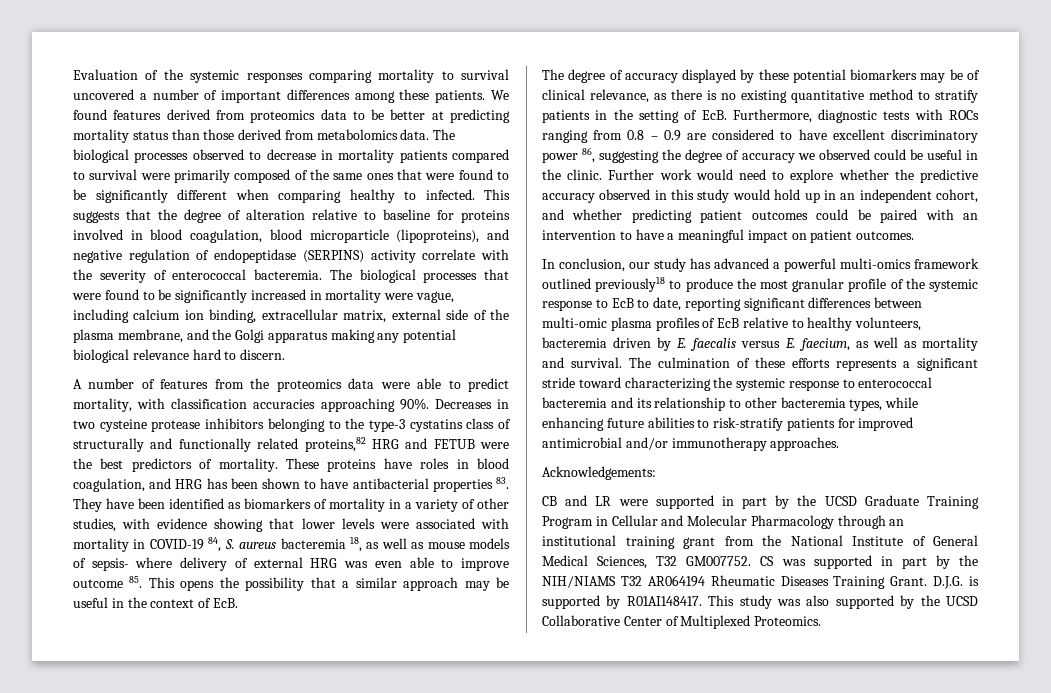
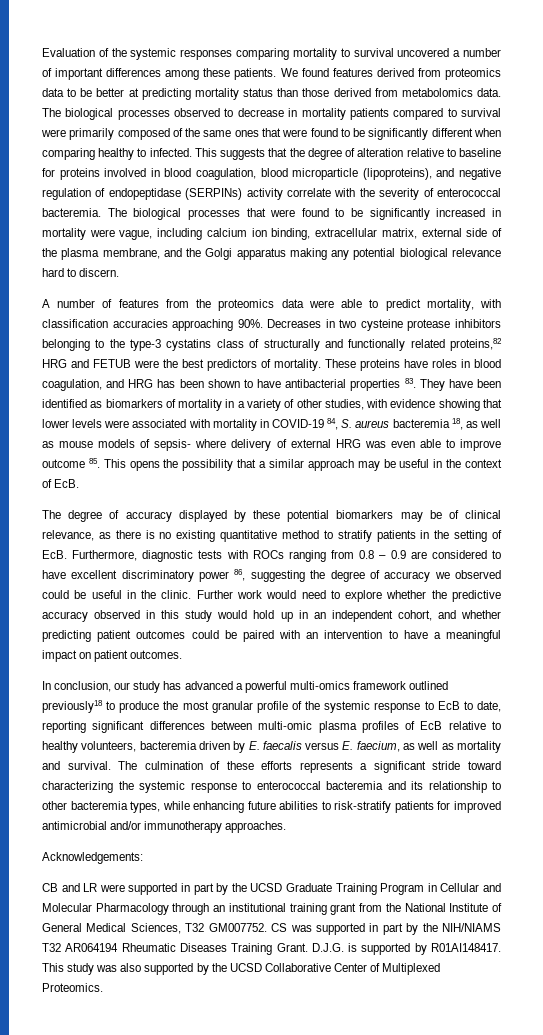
[302,250,364,263] (SERPINS) -> [185,188,243,200] (SERPINs)

